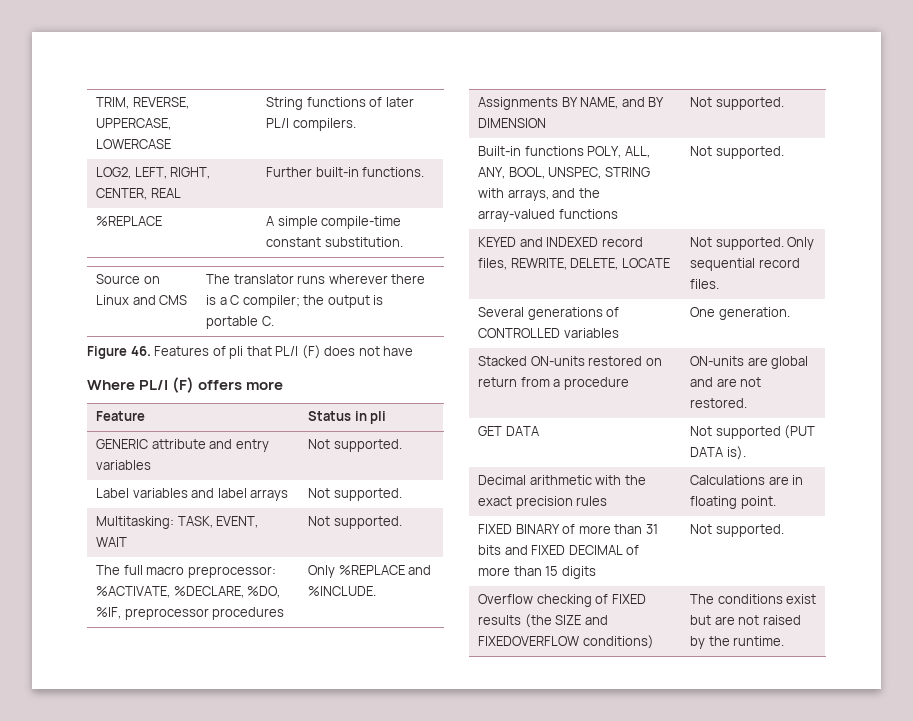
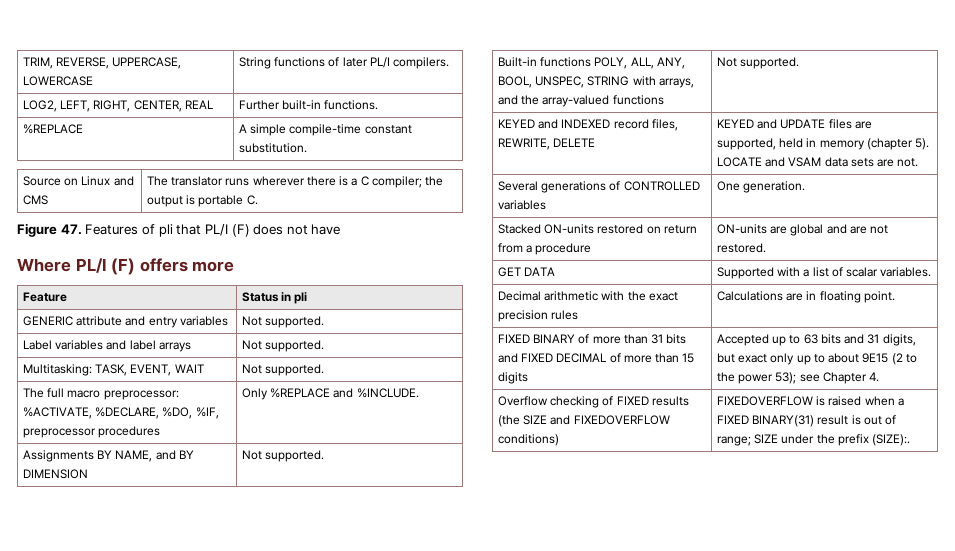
[130,346,151,356] 46. -> [60,224,82,235] 47.
[570,258,670,270] [690,237,815,250] [690,258,800,271] [690,279,720,289] DELETE, LOCATE | Not supported. Only sequential record files. -> [553,138,596,147] [716,119,872,129] [716,138,930,150] [716,157,919,167] DELETE | KEYED and UPDATE files are supported, held in memory (chapter 5). LOCATE and VSAM data sets are not.
[690,425,816,439] [690,446,746,460] Not supported (PUT DATA is). -> [716,267,932,279] Supported with a list of scalar variables.
[690,524,784,537] Not supported. -> [716,334,916,346] [716,353,917,365] [716,372,880,384] Accepted up to 63 bits and 31 digits, but exact only up to about 9E15 (2 to the power 53); see Chapter 4.
[690,594,817,604] [690,615,801,625] [690,636,785,649] The conditions exist but are not raised by the runtime. -> [716,396,904,406] [716,415,897,427] [716,434,911,446] FIXEDOVERFLOW is raised when a FIXED BINARY(31) result is out of range; SIZE under the prefix (SIZE):.

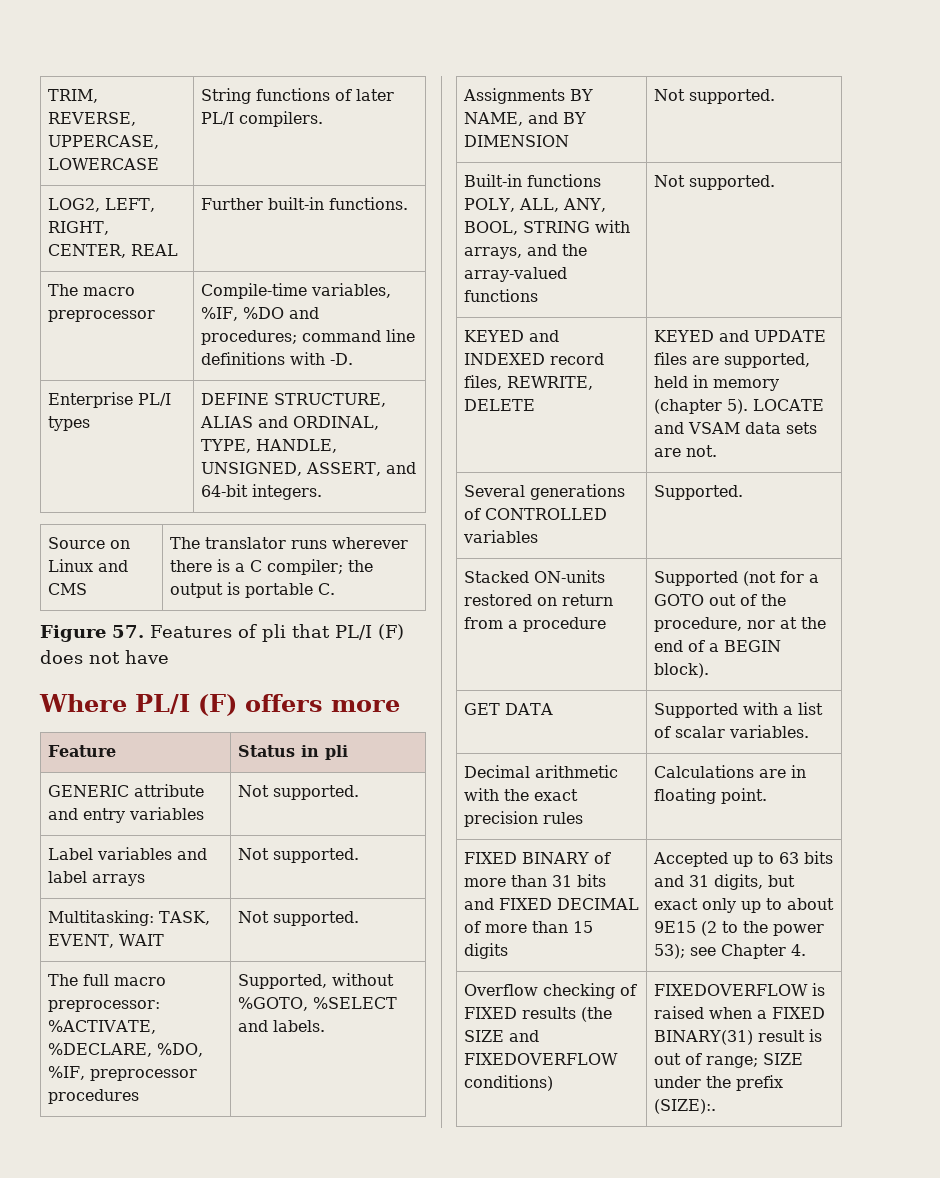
[22,124,83,134] [238,124,412,136] [238,143,307,153] %REPLACE | A simple compile-time constant substitution. -> [47,284,135,296] [47,310,155,322] [200,283,391,299] [200,307,319,321] [200,329,415,345] [200,352,353,365] [47,392,171,408] [47,416,90,431] [200,393,386,407] [199,416,379,430] [200,439,337,453] [200,462,416,476] [200,484,322,500] The macro preprocessor | Compile-time variables, %IF, %DO and procedures; command line definitions with -D. // Enterprise PL/I types | DEFINE STRUCTURE, ALIAS and ORDINAL, TYPE, HANDLE, UNSIGNED, ASSERT, and 64-bit integers.
[60,224,82,235] 47. -> [112,625,144,638] 57.
[241,388,419,400] Only %REPLACE and %INCLUDE. -> [237,973,394,989] [237,997,397,1011] [237,1020,325,1032] Supported, without %GOTO, %SELECT and labels.
[535,76,585,88] UNSPEC, -> (518, 228) none
[716,181,806,193] One generation. -> [653,485,743,500] Supported.
[716,224,889,236] [716,243,766,253] ON-units are global and are not restored. -> [653,571,819,586] [653,594,786,606] [653,617,826,632] [653,640,781,652] [653,663,709,678] Supported (not for a GOTO out of the procedure, nor at the end of a BEGIN block).

